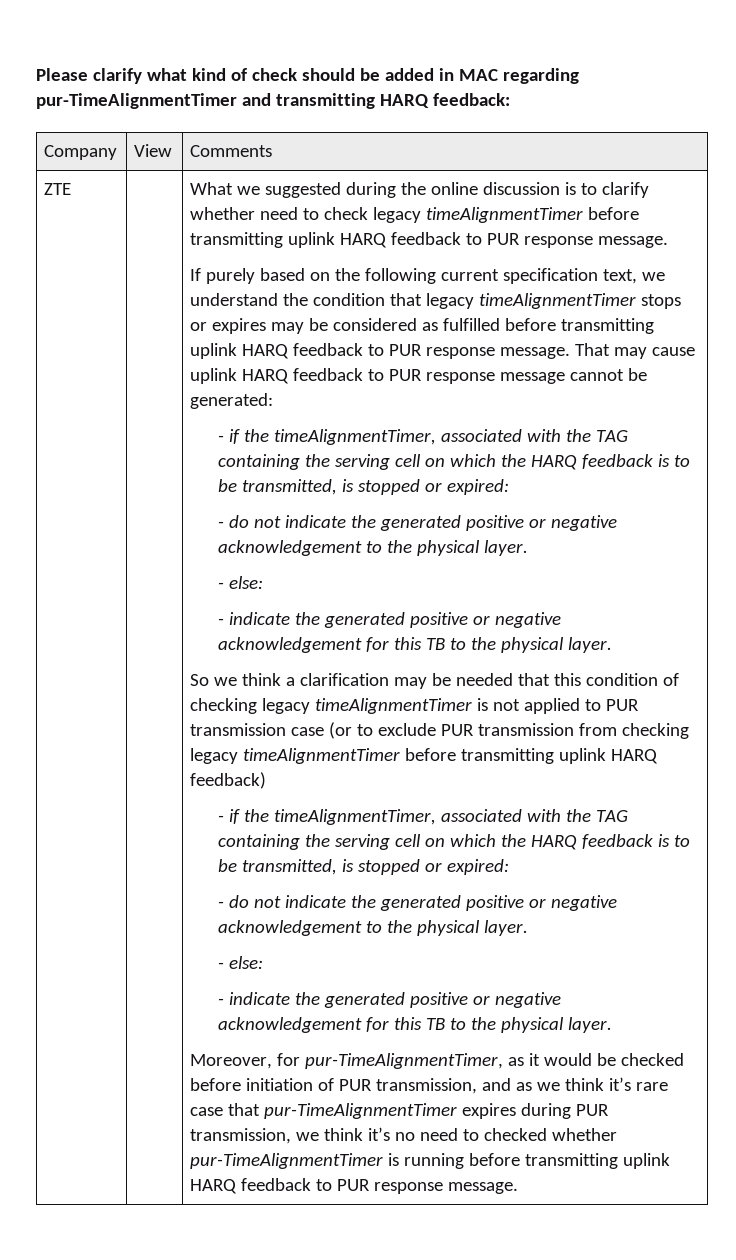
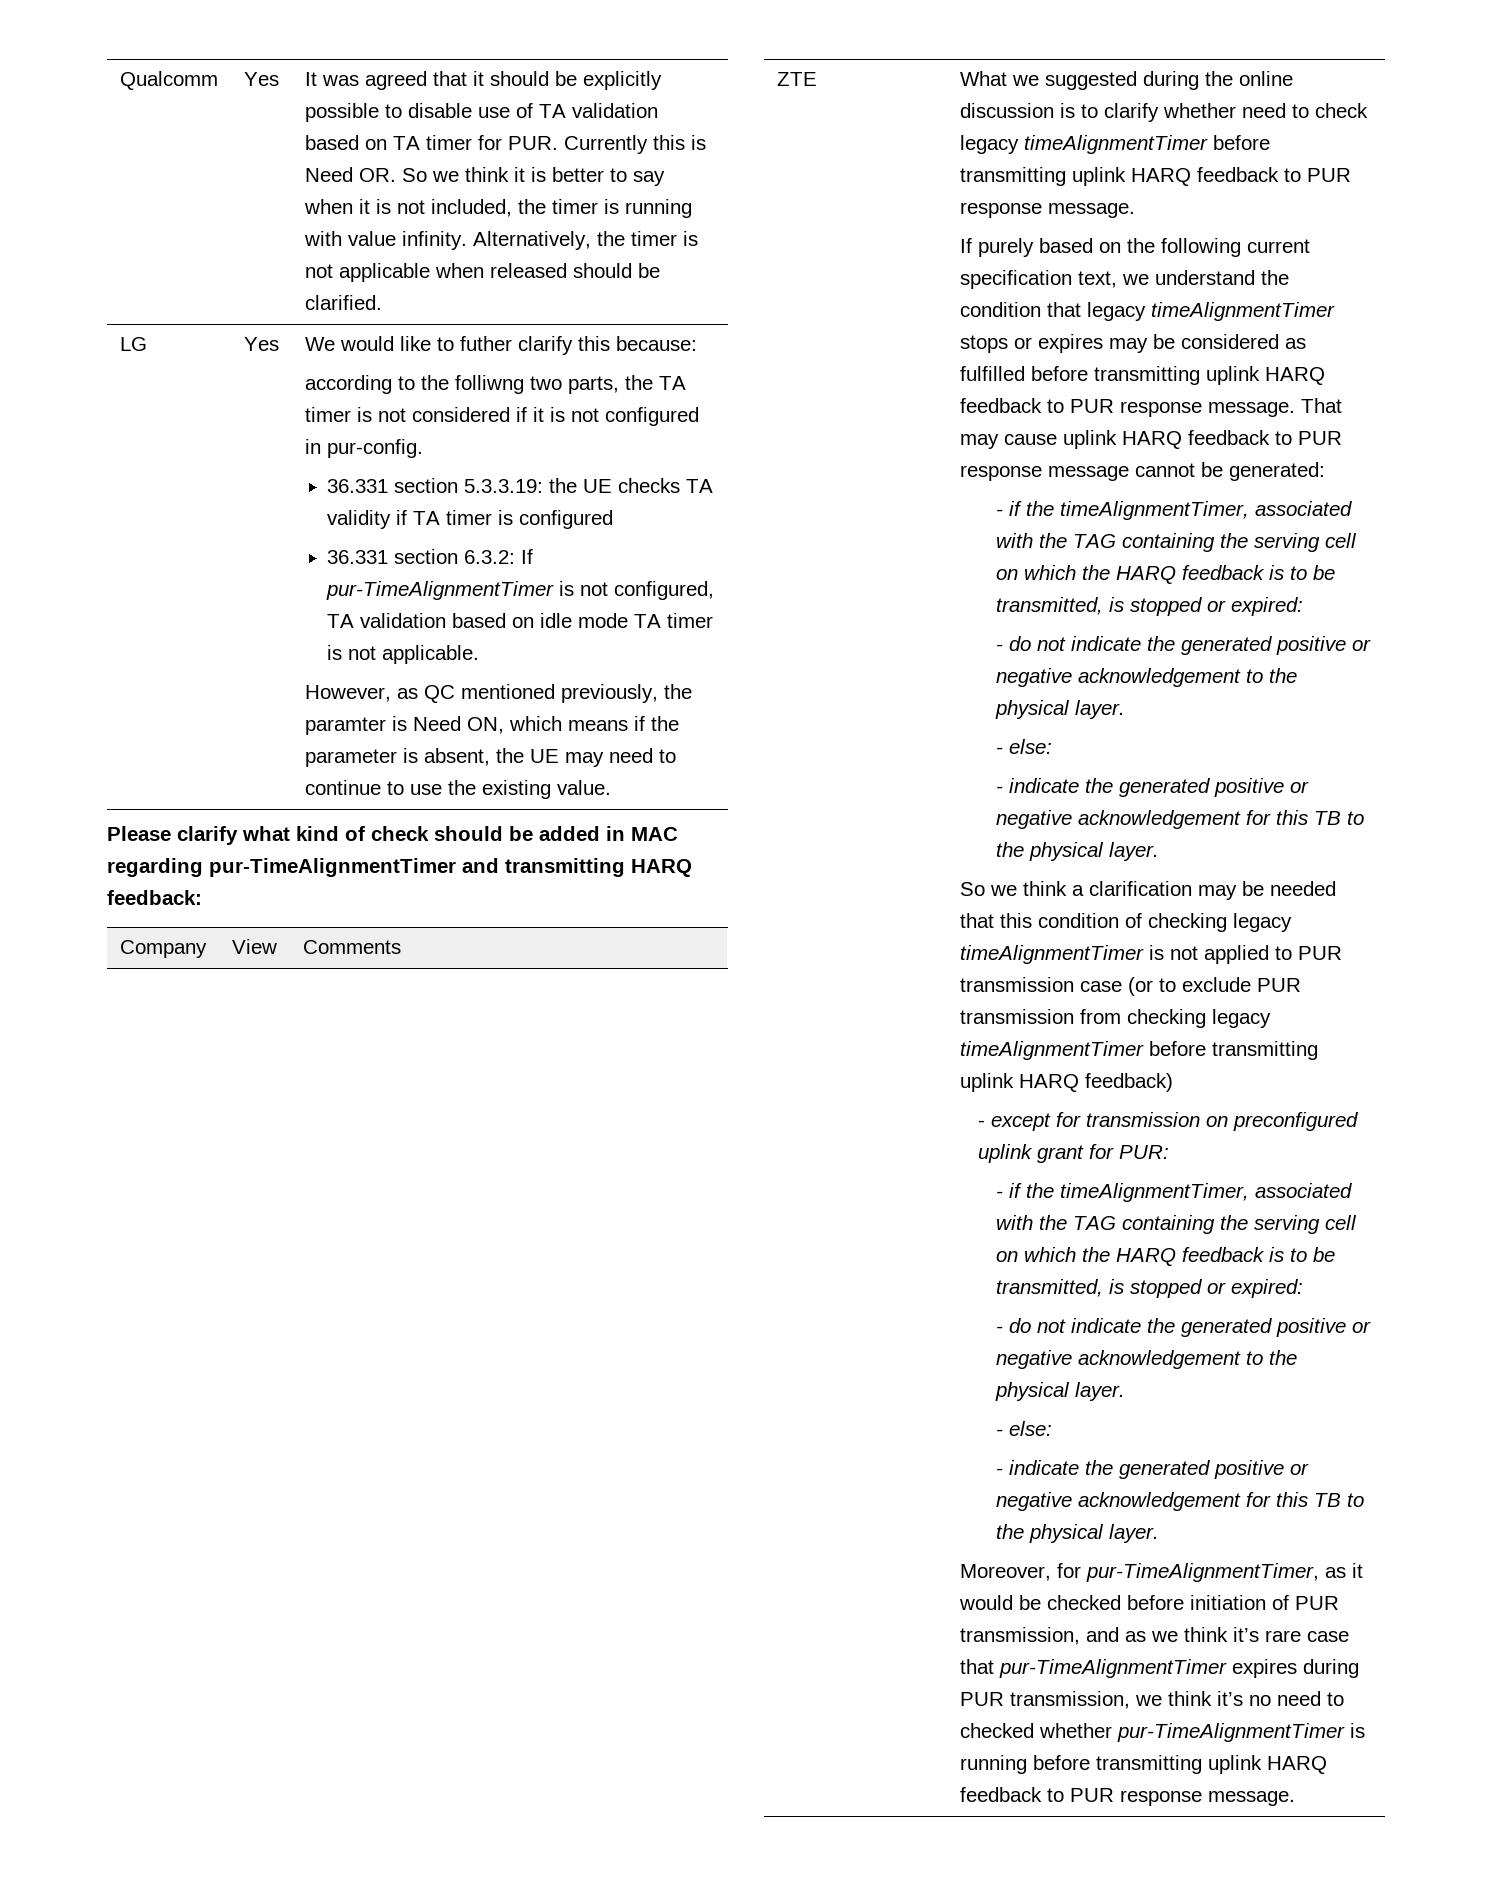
(36, 74) none -> [119,71,218,90] [243,72,279,86] [304,71,662,90] [304,103,658,122] [304,135,706,154] [304,167,665,186] [303,199,692,218] [303,231,698,250] [304,263,660,282] [304,295,382,310] [119,337,147,351] [243,337,279,351] [304,336,697,355] [304,375,686,394] [304,407,699,426] [304,439,423,458] [327,478,714,493] [327,510,614,529] [327,549,534,564] [326,581,715,600] [327,613,714,628] [327,645,480,664] [304,684,692,703] [304,716,679,735] [304,748,676,767] [304,780,611,799] Qualcomm | Yes | It was agreed that it should be explicitly possible to disable use of TA validation based on TA timer for PUR. Currently this is Need OR. So we think it is better to say when it is not included, the timer is running with value infinity. Alternatively, the timer is not applicable when released should be clarified. // LG | Yes | We would like to futher clarify this because: // according to the folliwng two parts, the TA timer is not considered if it is not configured in pur-config. // 36.331 section 5.3.3.19: the UE checks TA validity if TA timer is configured // 36.331 section 6.3.2: If pur-TimeAlignmentTimer is not configured, TA validation based on idle mode TA timer is not applicable. // However, as QC mentioned previously, the paramter is Need ON, which means if the parameter is absent, the UE may need to continue to use the existing value. //
(267, 780) none -> [977,1112,1358,1131] [977,1144,1169,1163] // - except for transmission on preconfigured uplink grant for PUR:

